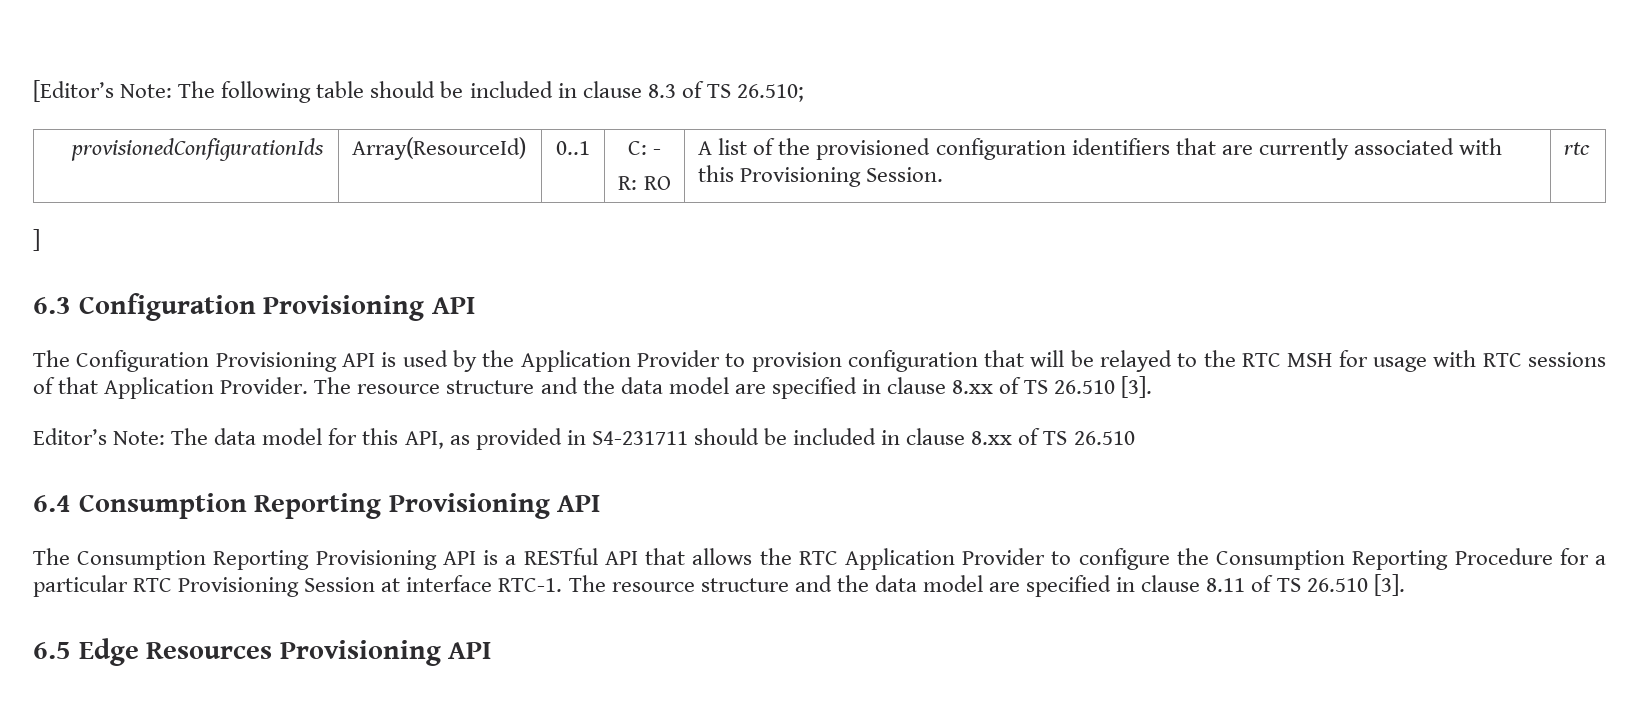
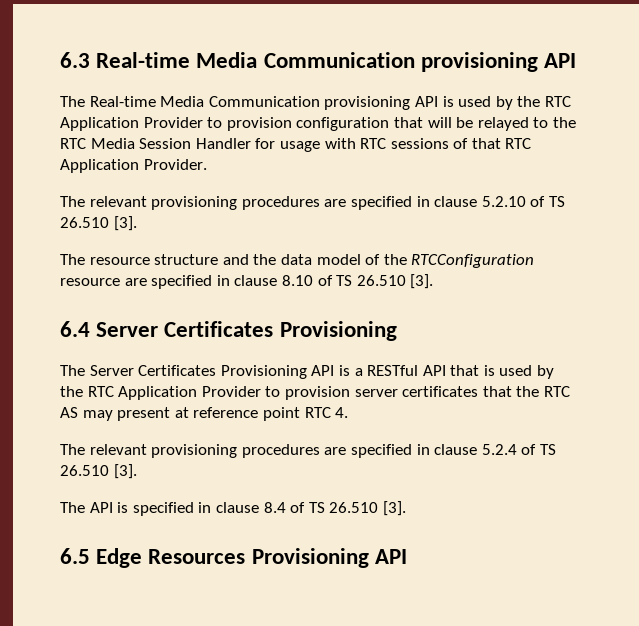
[33,80,804,103] [70,138,324,161] [352,137,527,160] [556,141,590,155] [627,141,662,155] [618,176,671,190] [698,138,1502,160] [698,165,944,187] [1564,142,1591,155] [33,229,40,251] [33,293,475,321] [33,350,337,372] [Editor’s Note: The following table should be included in clause 8.3 of TS 26.510; // provisionedConfigurationIds | Array(ResourceId) | 0..1 | C: - // R: RO | A list of the provisioned configuration identifiers that are currently associated with this Provisioning Session. | rtc // ] // 6.3 Configuration Provisioning API // The Configuration Provisioning -> [60,52,577,72] [60,96,411,110] 6.3 Real-time Media Communication provisioning API // The Real-time Media Communication provisioning
(515, 358) none -> [544,96,571,107] RTC
[1287,353,1333,367] MSH -> [90,138,251,149] Media Session Handler
(99, 385) none -> [505,138,532,149] RTC
[314,376,1153,399] [33,428,1135,450] The resource structure and the data model are specified in clause 8.xx of TS 26.510 [3]. // Editor’s Note: The data model for this API, as provided in S4-231711 should be included in clause 8.xx of TS 26.510 -> [60,196,565,210] [60,216,137,231] [60,254,535,268] [60,274,434,289] // The relevant provisioning procedures are specified in clause 5.2.10 of TS 26.510 [3]. // The resource structure and the data model of the RTCConfiguration resource are specified in clause 8.10 of TS 26.510 [3].
[78,493,601,519] [33,548,310,570] Consumption Reporting Provisioning API // The Consumption Reporting -> [96,321,397,341] [60,365,217,376] Server Certificates Provisioning // The Server Certificates
[692,548,1607,570] [33,575,1246,597] allows the RTC Application Provider to configure the Consumption Reporting Procedure for a particular RTC Provisioning Session at interface RTC-1. The resource structure and the data model are specified in clause 8.11 -> [483,365,555,379] [60,386,570,400] [60,407,349,421] [60,444,556,458] [60,464,137,479] [60,502,286,516] is used by the RTC Application Provider to provision server certificates that the RTC AS may present at reference point RTC 4. // The relevant provisioning procedures are specified in clause 5.2.4 of TS 26.510 [3]. // The API is specified in clause 8.4

